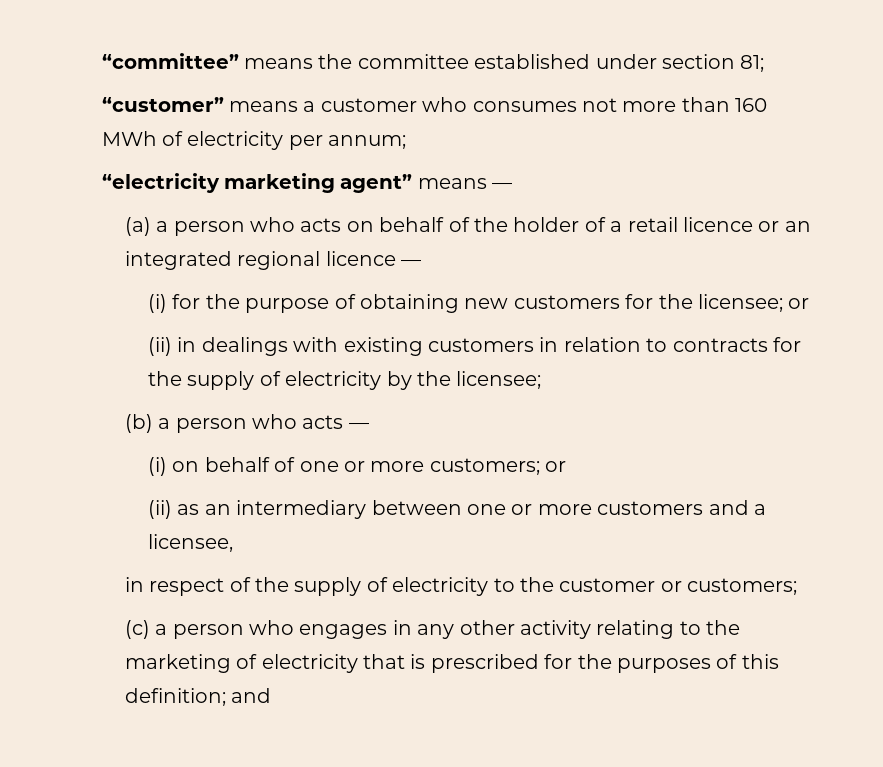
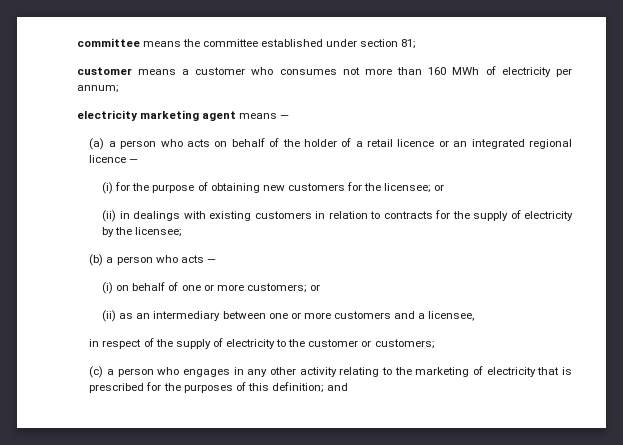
[101,53,239,69] “committee” -> [76,38,140,47] committee
[101,97,224,112] “customer” -> [76,67,132,75] customer
[101,173,413,193] “electricity marketing agent” -> [76,110,236,121] electricity marketing agent

